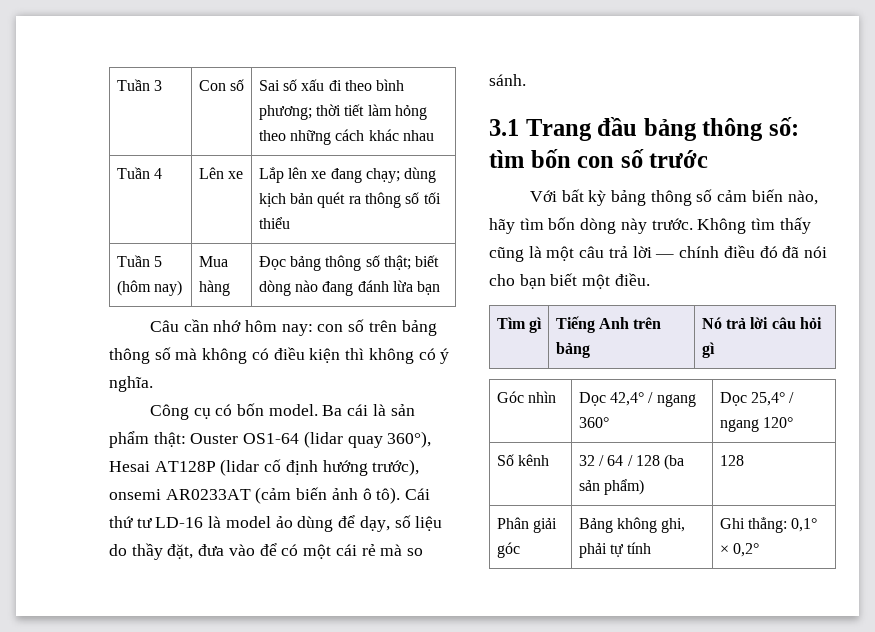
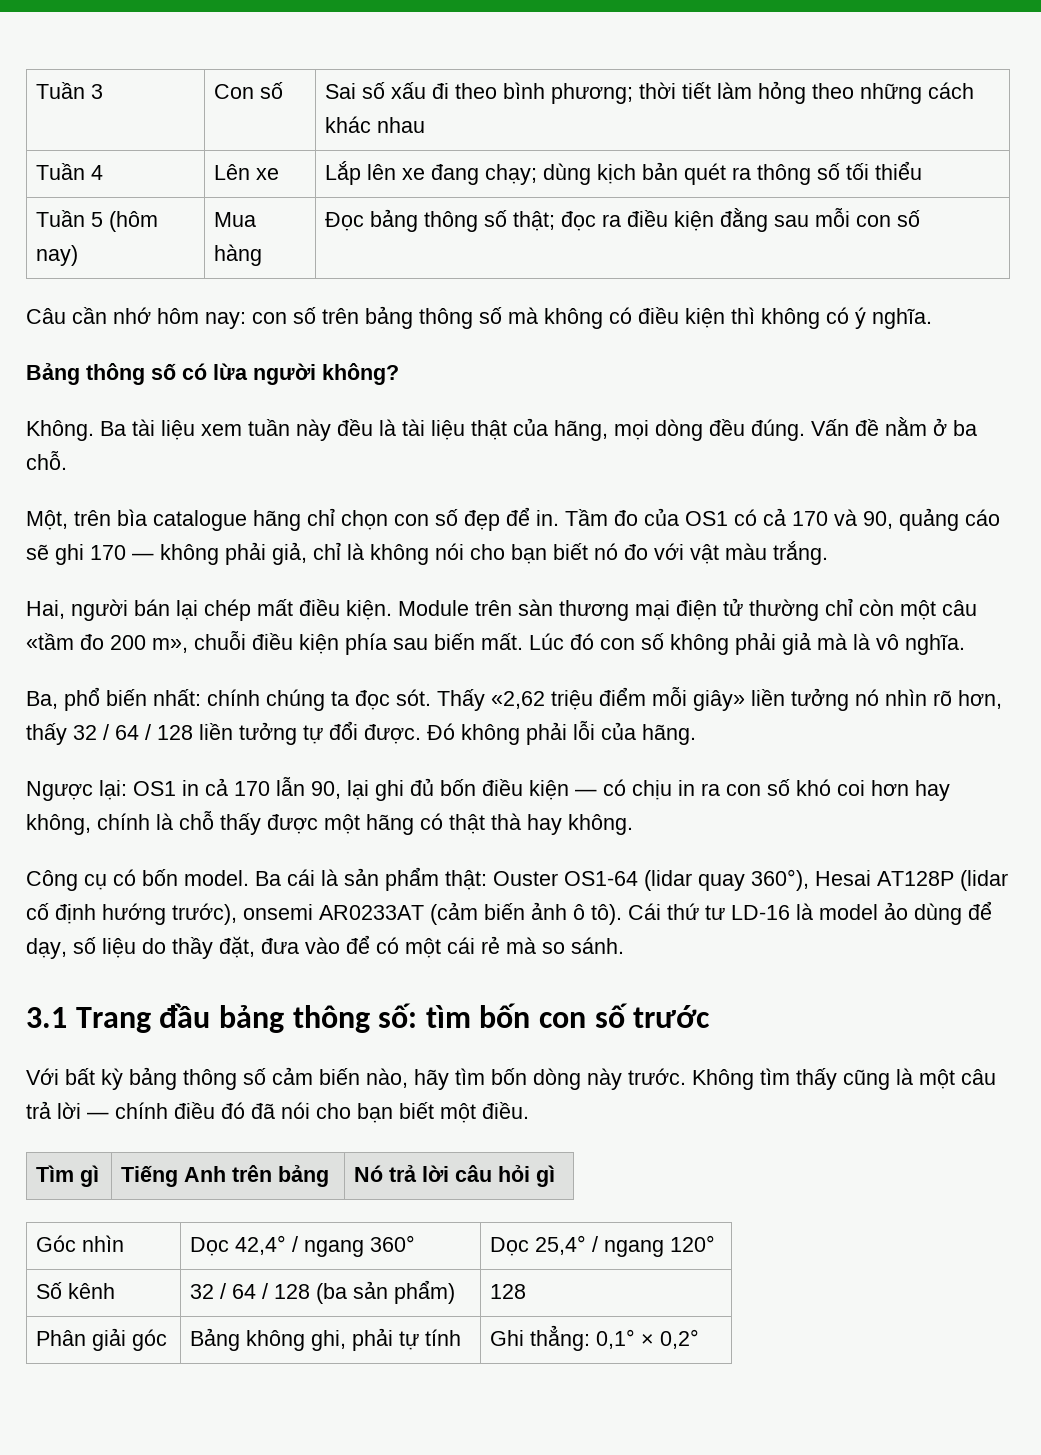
[415,255,440,267] [258,280,441,296] biết dòng nào đang đánh lừa bạn -> [560,208,920,232] đọc ra điều kiện đằng sau mỗi con số
(153, 384) none -> [26,363,399,385] [26,417,977,441] [26,451,67,470] [26,507,1000,531] [26,541,828,565] [26,598,977,621] [26,631,965,655] [26,687,1002,711] [26,721,696,745] [26,777,950,801] [26,811,633,835] // Bảng thông số có lừa người không? // Không. Ba tài liệu xem tuần này đều là tài liệu thật của hãng, mọi dòng đều đúng. Vấn đề nằm ở ba chỗ. // Một, trên bìa catalogue hãng chỉ chọn con số đẹp để in. Tầm đo của OS1 có cả 170 và 90, quảng cáo sẽ ghi 170 — không phải giả, chỉ là không nói cho bạn biết nó đo với vật màu trắng. // Hai, người bán lại chép mất điều kiện. Module trên sàn thương mại điện tử thường chỉ còn một câu «tầm đo 200 m», chuỗi điều kiện phía sau biến mất. Lúc đó con số không phải giả mà là vô nghĩa. // Ba, phổ biến nhất: chính chúng ta đọc sót. Thấy «2,62 triệu điểm mỗi giây» liền tưởng nó nhìn rõ hơn, thấy 32 / 64 / 128 liền tưởng tự đổi được. Đó không phải lỗi của hãng. // Ngược lại: OS1 in cả 170 lẫn 90, lại ghi đủ bốn điều kiện — có chịu in ra con số khó coi hơn hay không, chính là chỗ thấy được một hãng có thật thà hay không.

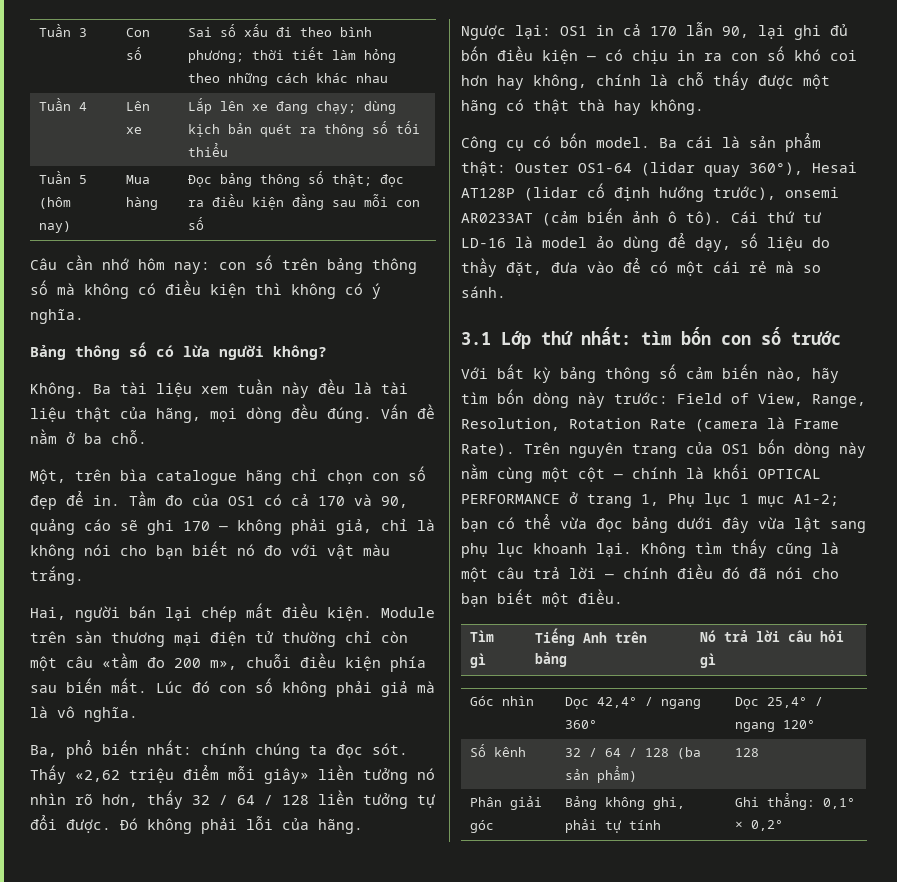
[75,1003,418,1033] Trang đầu bảng thông số: -> [501,327,631,349] Lớp thứ nhất:
[628,1068,686,1085] trước. -> [614,392,866,408] [461,417,839,432] [461,439,866,458] [461,464,821,483] [461,492,839,508] [461,514,866,533] [461,543,632,558] trước: Field of View, Range, Resolution, Rotation Rate (camera là Frame Rate). Trên nguyên trang của OS1 bốn dòng này nằm cùng một cột — chính là khối OPTICAL PERFORMANCE ở trang 1, Phụ lục 1 mục A1-2; bạn có thể vừa đọc bảng dưới đây vừa lật sang phụ lục khoanh lại.

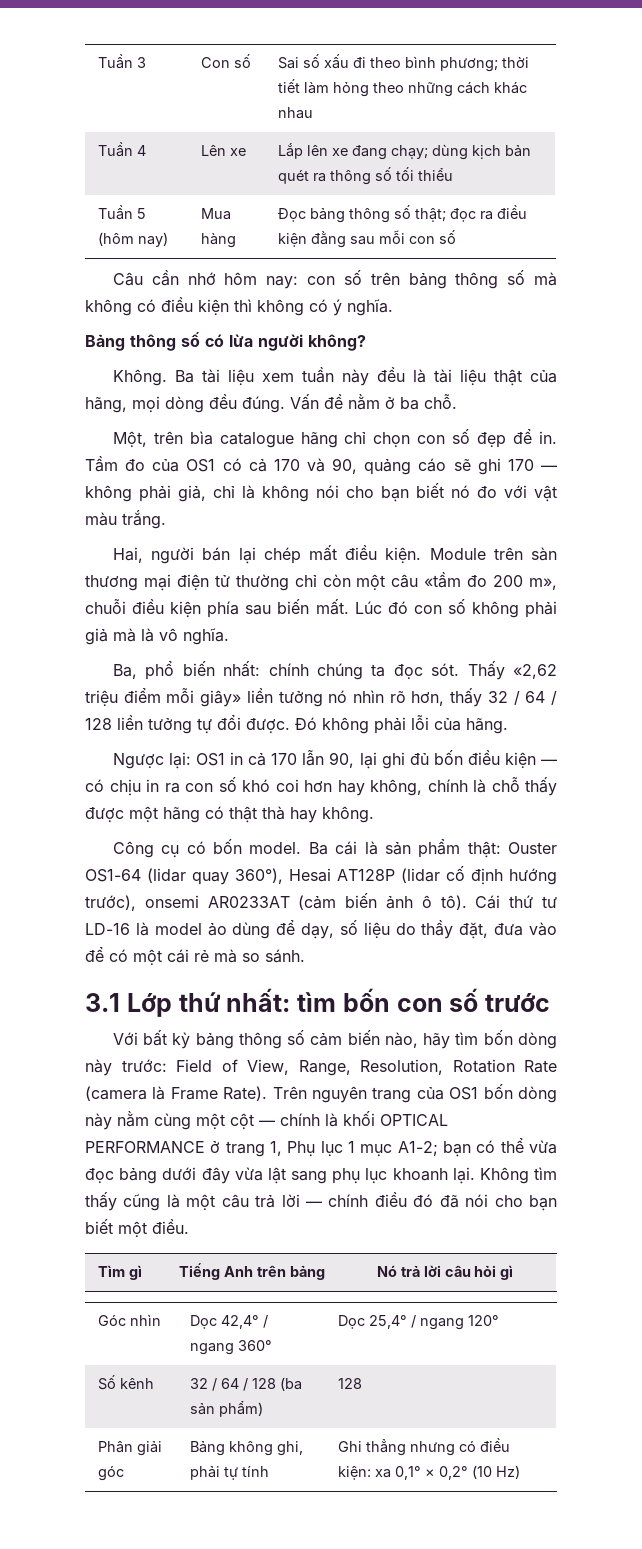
[767,793,816,810] thẳng: -> [365,1438,510,1456] [337,1466,391,1480] thẳng nhưng có điều kiện: xa
(784, 825) none -> [471,1465,520,1479] (10 Hz)

